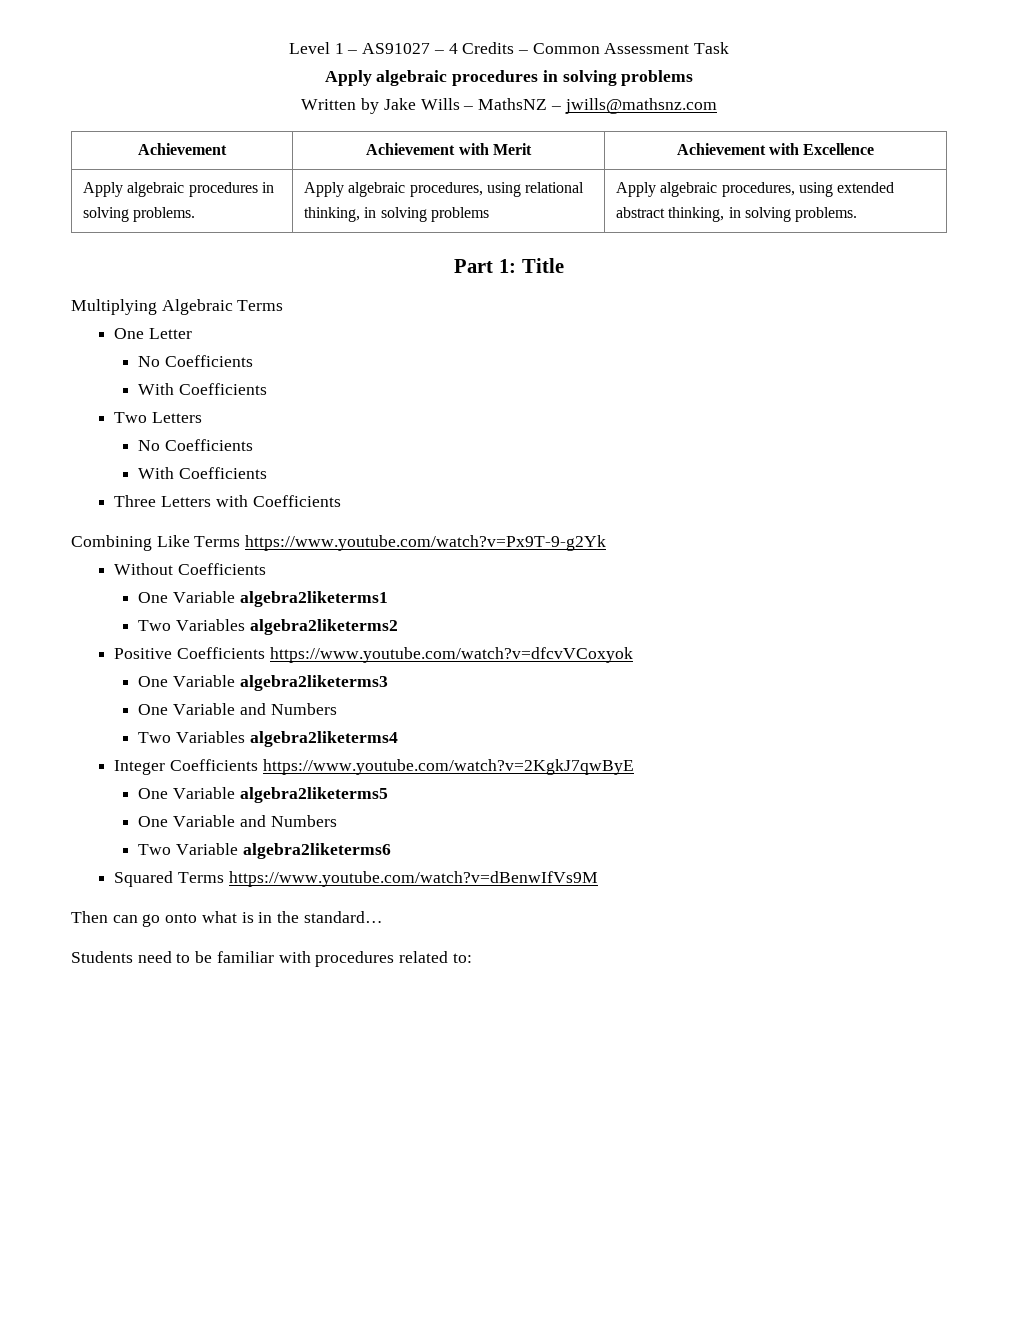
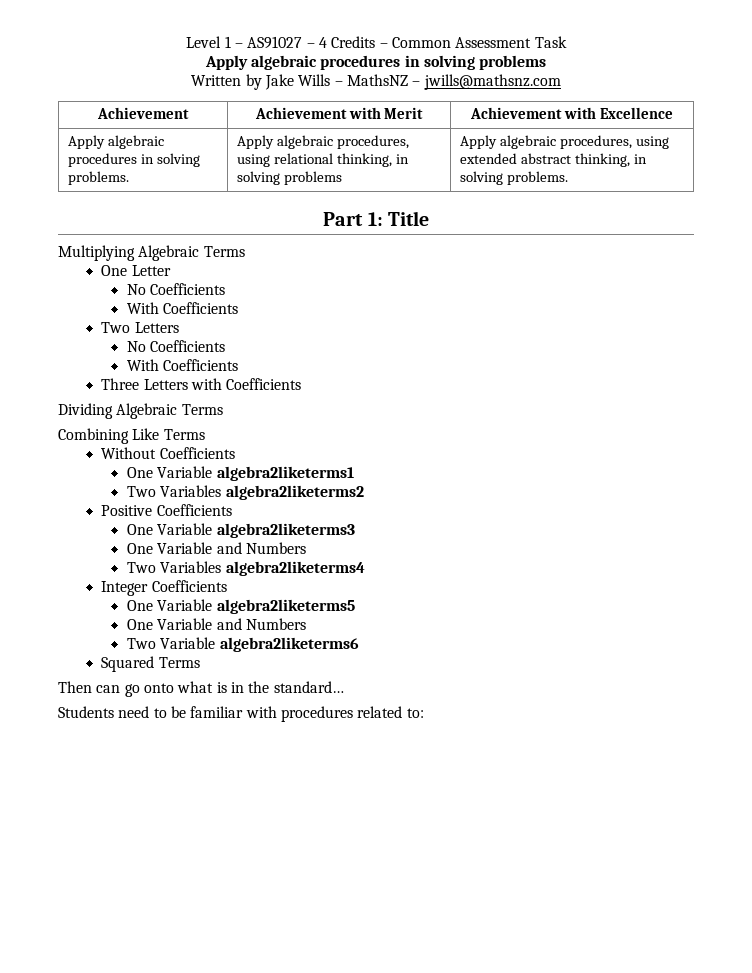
(341, 501) none -> [58,403,223,419] // Dividing Algebraic Terms
[245,535,607,551] https://www.youtube.com/watch?v=Px9T-9-g2Yk -> (205, 434) none
[269,647,633,663] https://www.youtube.com/watch?v=dfcvVCoxyok -> (232, 510) none
[262,759,634,775] https://www.youtube.com/watch?v=2KgkJ7qwByE -> (227, 586) none
[228,871,598,887] https://www.youtube.com/watch?v=dBenwIfVs9M -> (200, 662) none

